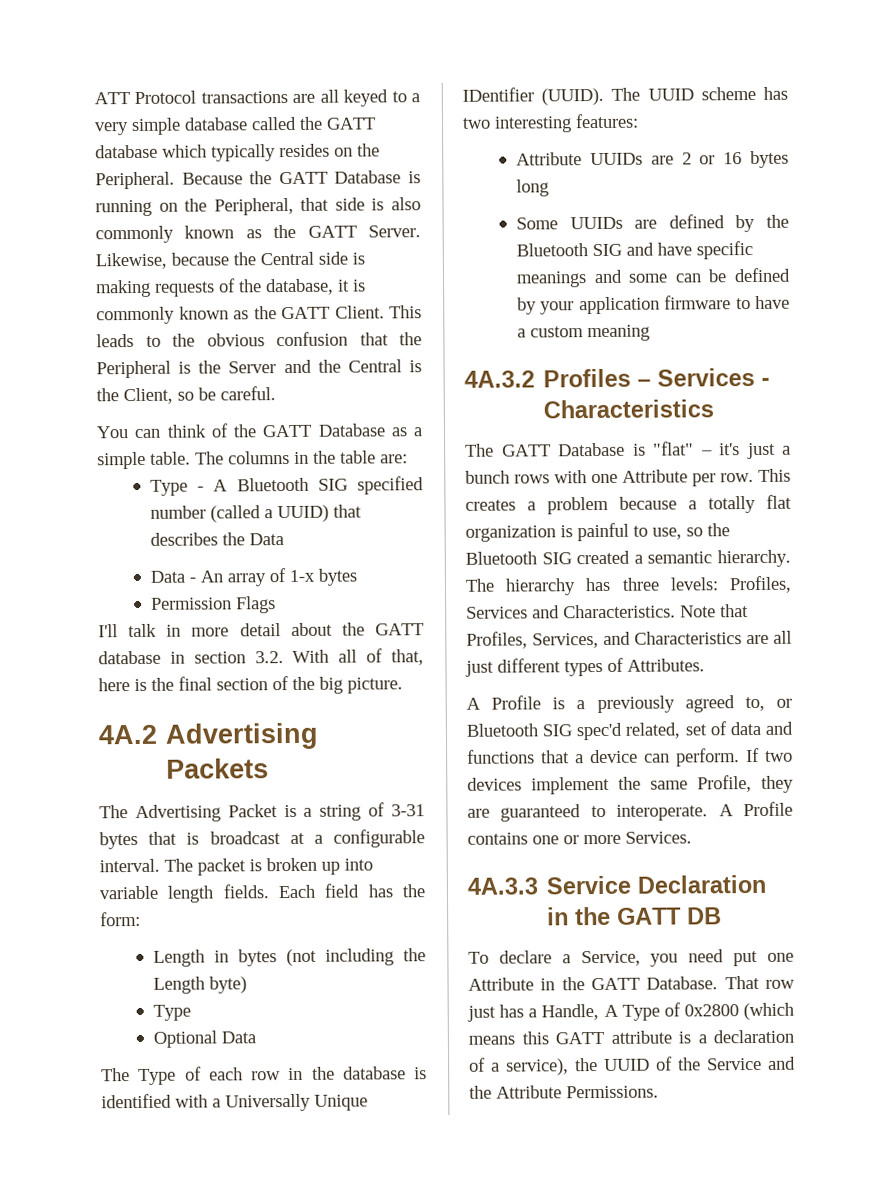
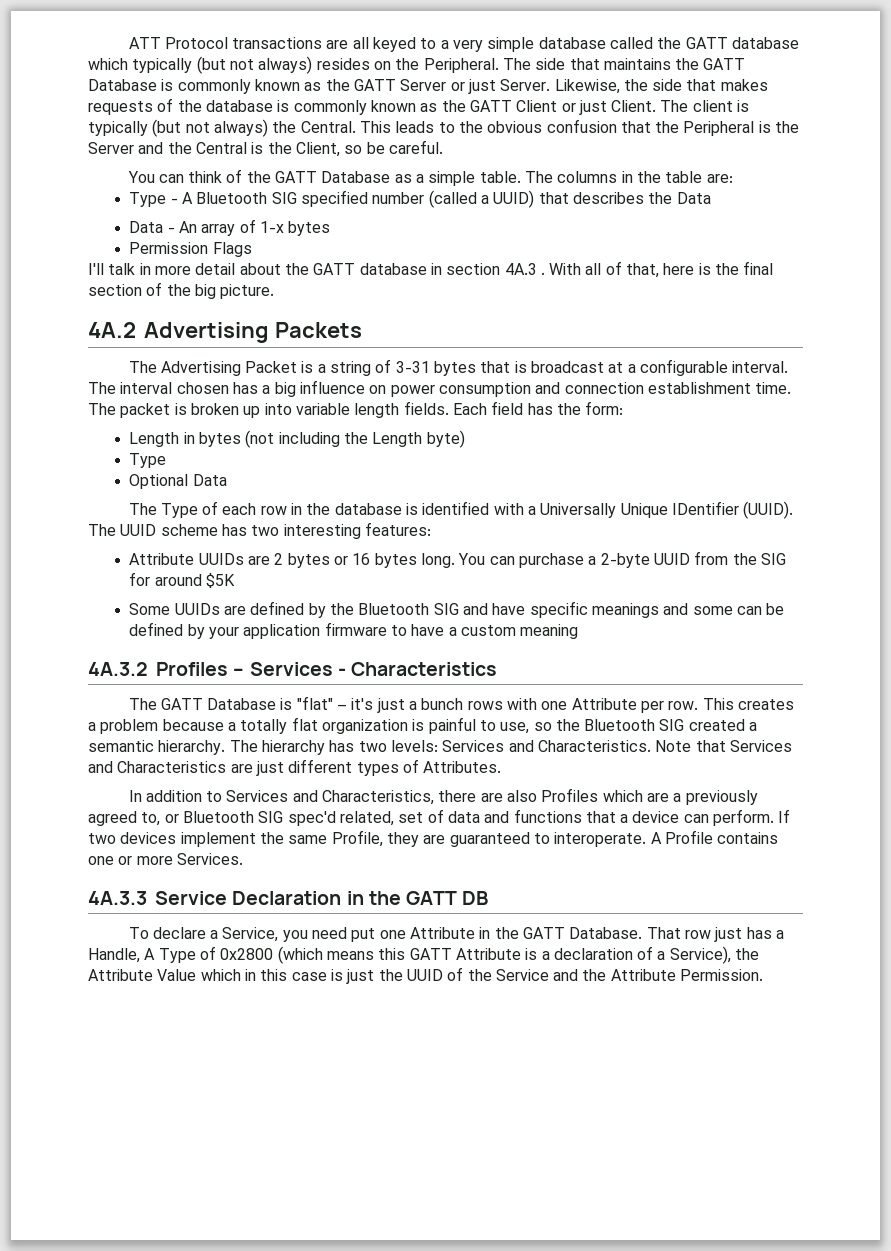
(276, 153) none -> [196,56,313,74] (but not always)
[181,170,421,185] [95,197,421,217] [95,224,421,244] [95,251,365,270] [95,278,366,298] [96,305,385,325] Because the GATT Database is running on the Peripheral, that side is also commonly known as the GATT Server. Likewise, because the Central side is making requests of the database, it is commonly known as the GATT Client. -> [502,58,746,70] [88,79,768,94] [88,98,750,115] [88,119,356,137] The side that maintains the GATT Database is commonly known as the GATT Server or just Server. Likewise, the side that makes requests of the database is commonly known as the GATT Client or just Client. The client is typically (but not always) the Central.
[254,651,284,664] 3.2. -> [504,263,545,275] 4A.3 .
(193, 865) none -> [120,380,792,397] [88,403,116,415] interval chosen has a big influence on power consumption and connection establishment time. The
(692, 158) none -> [287,553,330,568] bytes
[515,179,549,197] long -> [421,551,786,568] [129,572,236,588] long. You can purchase a 2-byte UUID from the SIG for around $5K
[621,575,792,594] three levels: Profiles, -> [358,740,438,752] two levels:
[466,631,599,649] Profiles, Services, -> [729,740,792,752] Services
[773,630,792,644] all -> (253, 768) none
[466,695,566,710] A Profile is -> [128,788,670,805] In addition to Services and Characteristics, there are also Profiles which are
[610,1030,672,1044] attribute -> [455,948,521,960] Attribute
[506,1058,569,1076] service), -> [669,946,760,964] [88,969,375,984] Service), the Attribute Value which in this case is just
[566,1085,659,1099] Permissions. -> [680,969,764,981] Permission.

